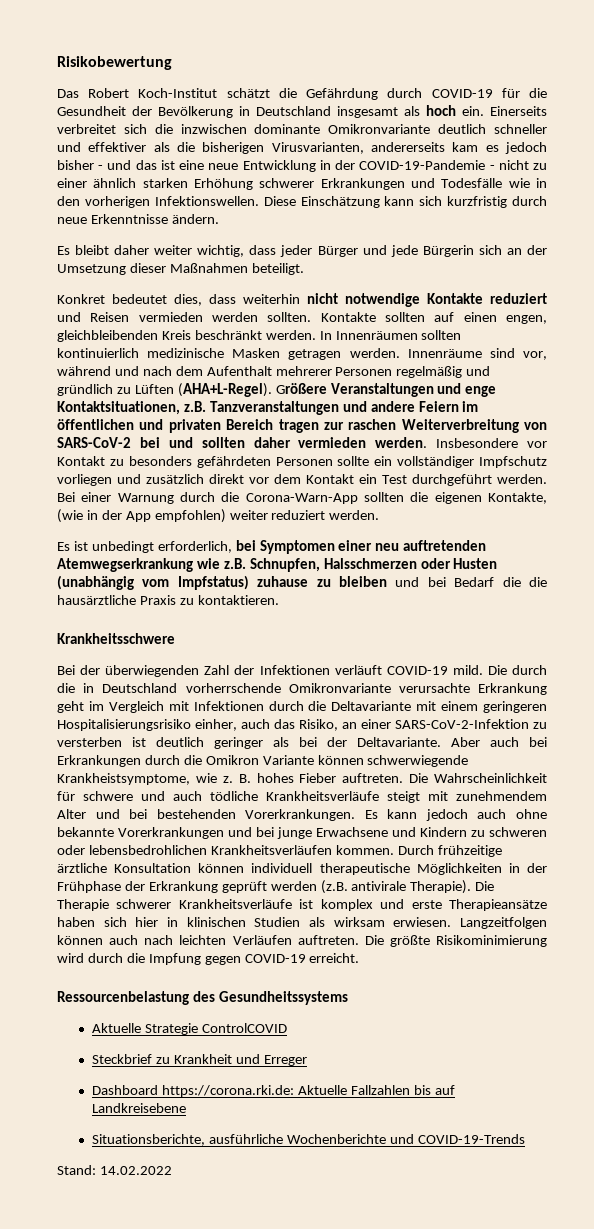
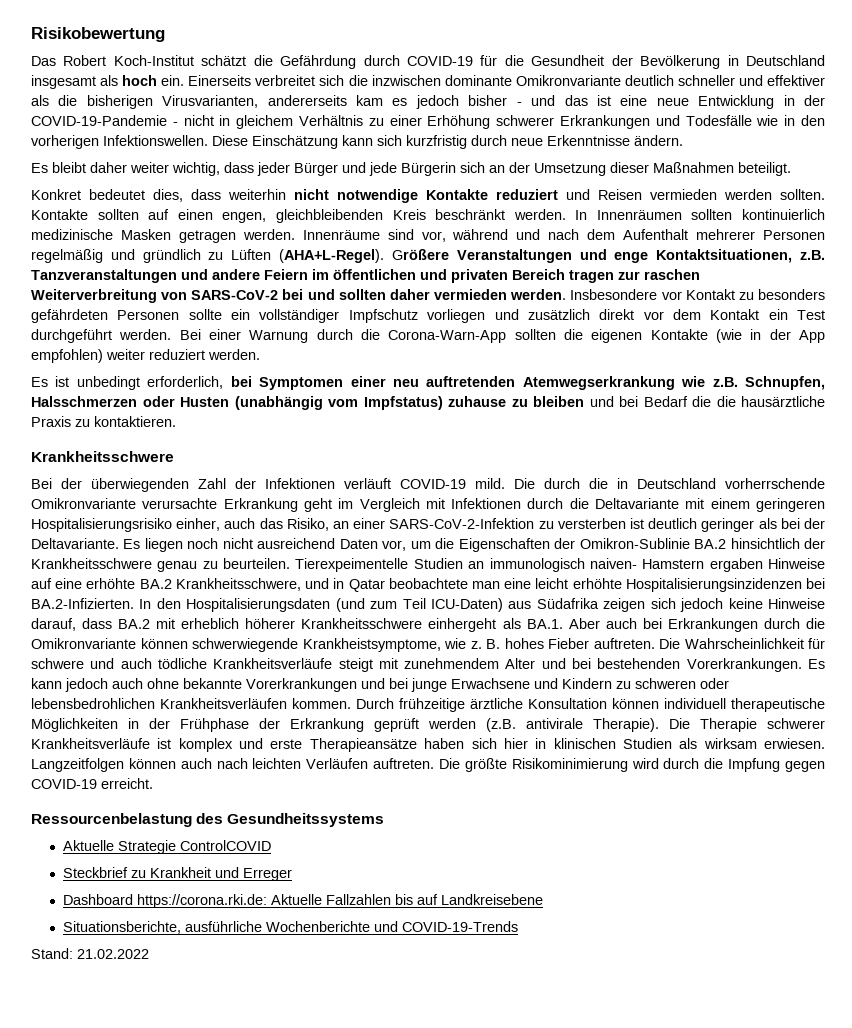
[533,163,547,170] [57,178,188,188] zu einer ähnlich starken -> [219,115,422,129] in gleichem Verhältnis zu einer
[487,492,547,504] Kontakte, -> [650,329,708,340] Kontakte
(441, 742) none -> [123,538,825,552] [31,558,826,572] [31,578,825,592] [31,598,826,612] [31,618,563,632] Es liegen noch nicht ausreichend Daten vor, um die Eigenschaften der Omikron-Sublinie BA.2 hinsichtlich der Krankheitsschwere genau zu beurteilen. Tierexpeimentelle Studien an immunologisch naiven- Hamstern ergaben Hinweise auf eine erhöhte BA.2 Krankheitsschwere, und in Qatar beobachtete man eine leicht erhöhte Hospitalisierungsinzidenzen bei BA.2-Infizierten. In den Hospitalisierungsdaten (und zum Teil ICU-Daten) aus Südafrika zeigen sich jedoch keine Hinweise darauf, dass BA.2 mit erheblich höherer Krankheitsschwere einhergeht als BA.1.
[205,755,314,765] Omikron Variante -> [31,638,136,649] Omikronvariante
[99,1166,172,1175] 14.02.2022 -> [77,949,149,959] 21.02.2022

